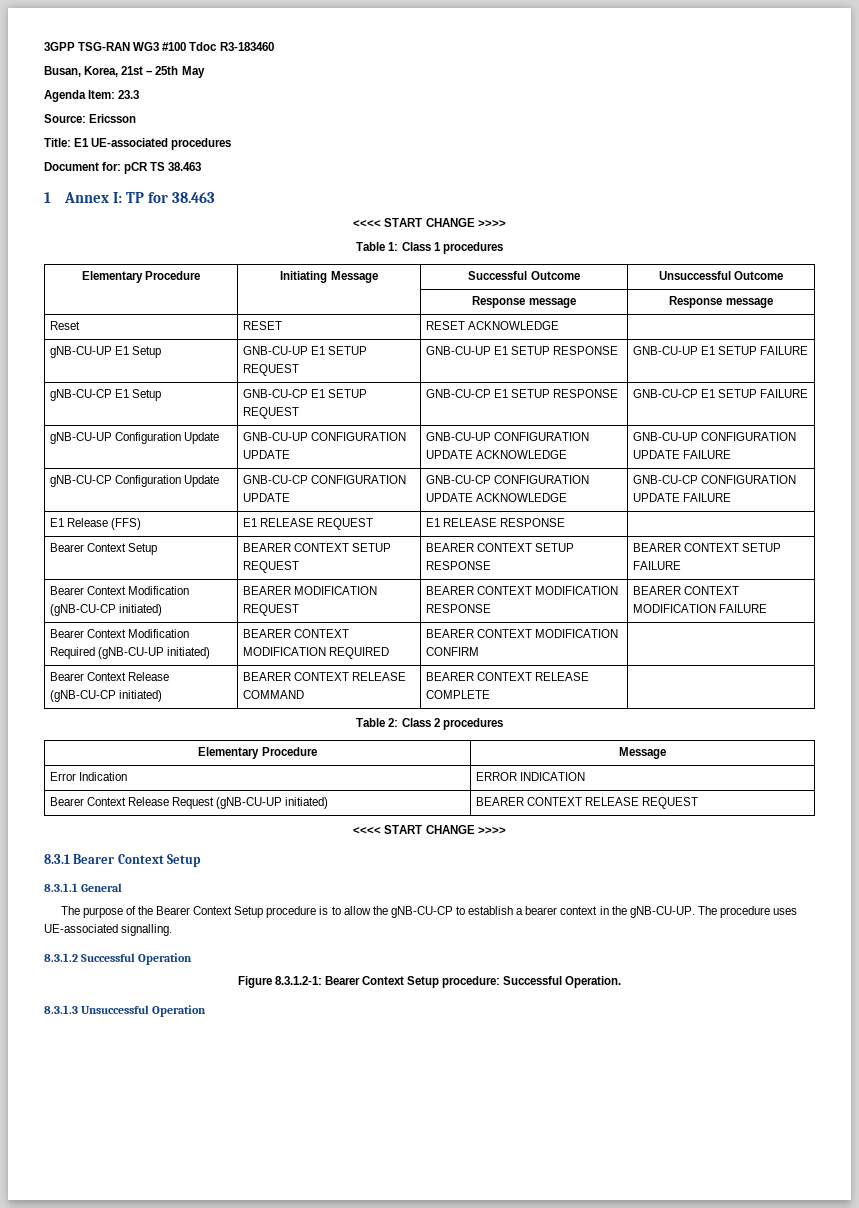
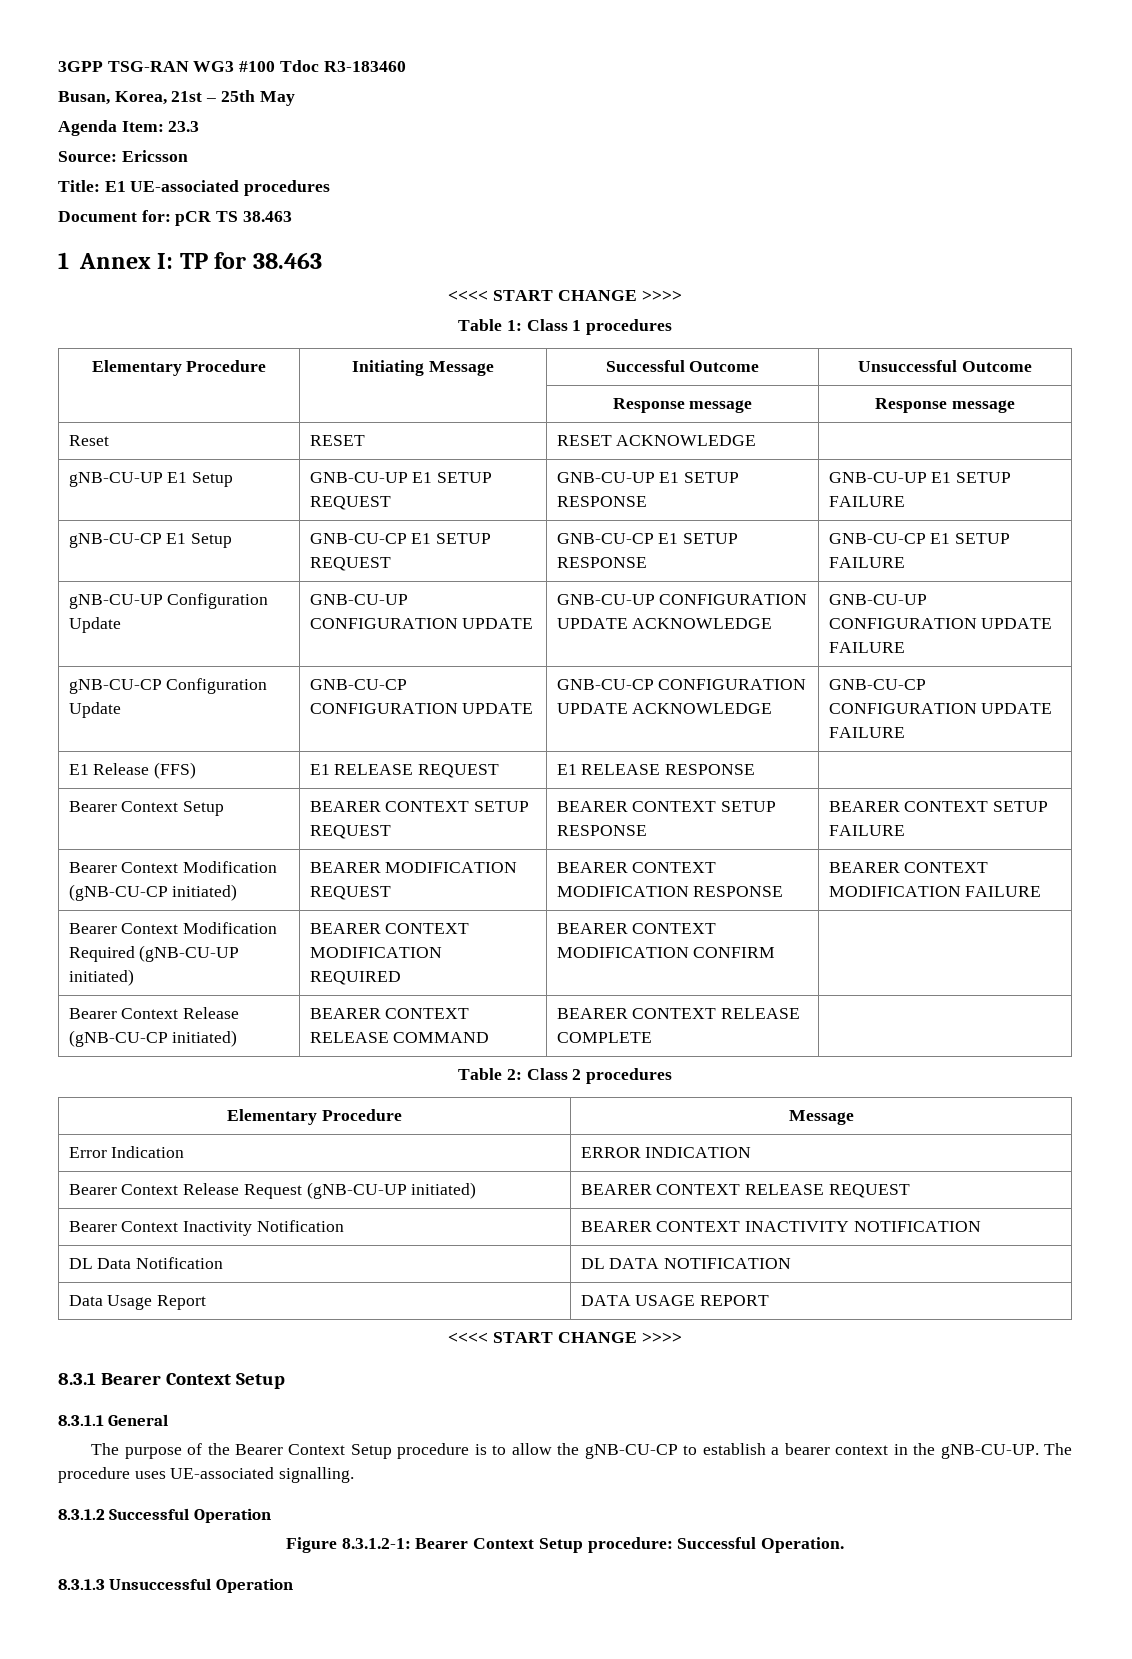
(699, 803) none -> [68,1220,344,1236] [580,1221,981,1232] [68,1257,224,1269] [580,1258,792,1269] [68,1295,207,1310] [580,1295,770,1306] // Bearer Context Inactivity Notification | BEARER CONTEXT INACTIVITY NOTIFICATION // DL Data Notification | DL DATA NOTIFICATION // Data Usage Report | DATA USAGE REPORT

